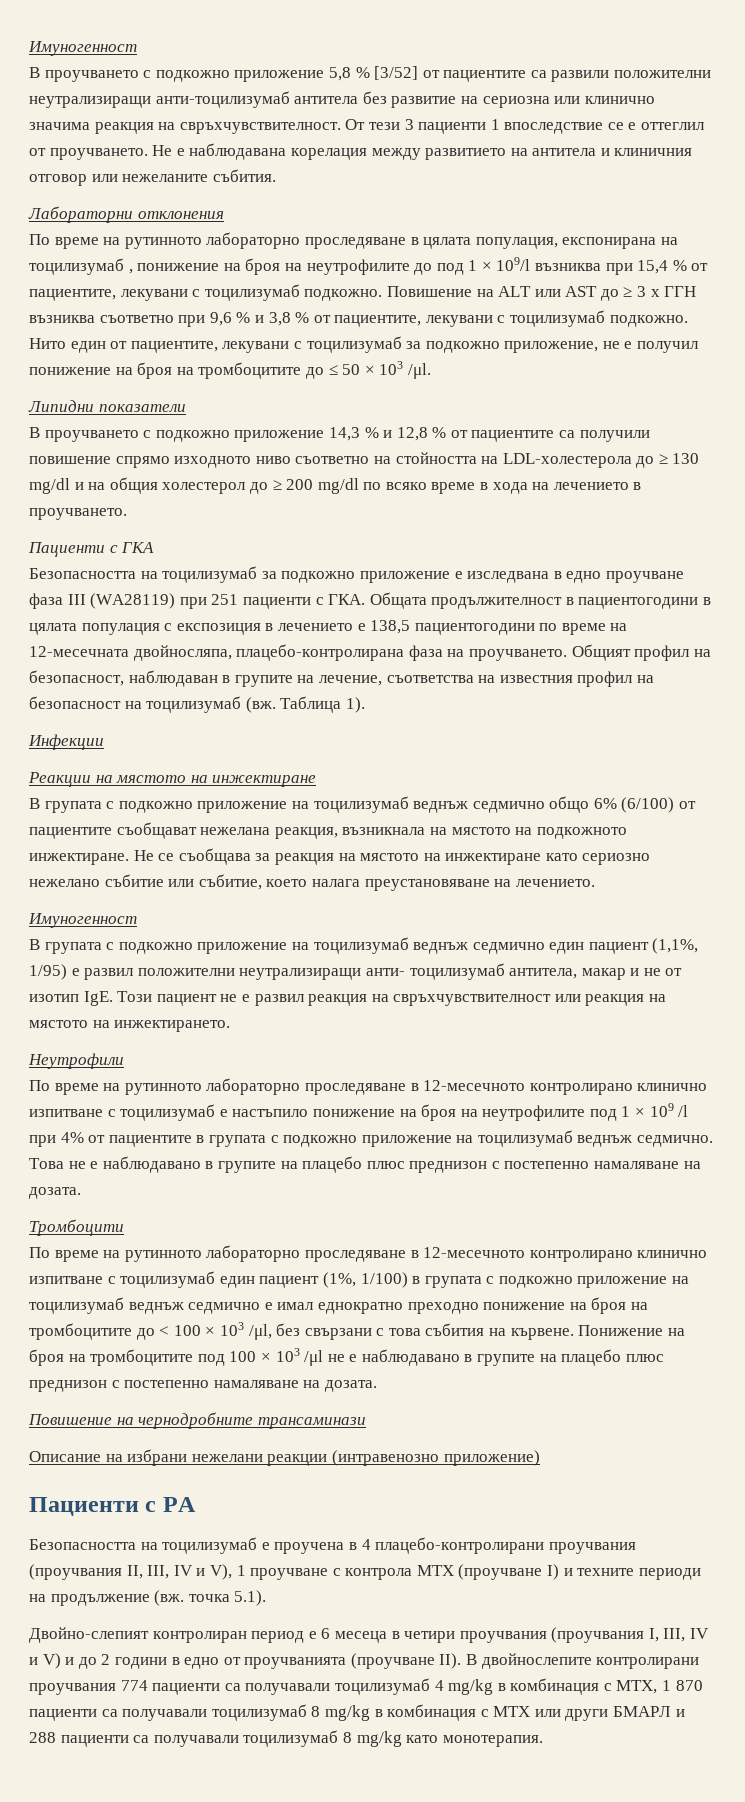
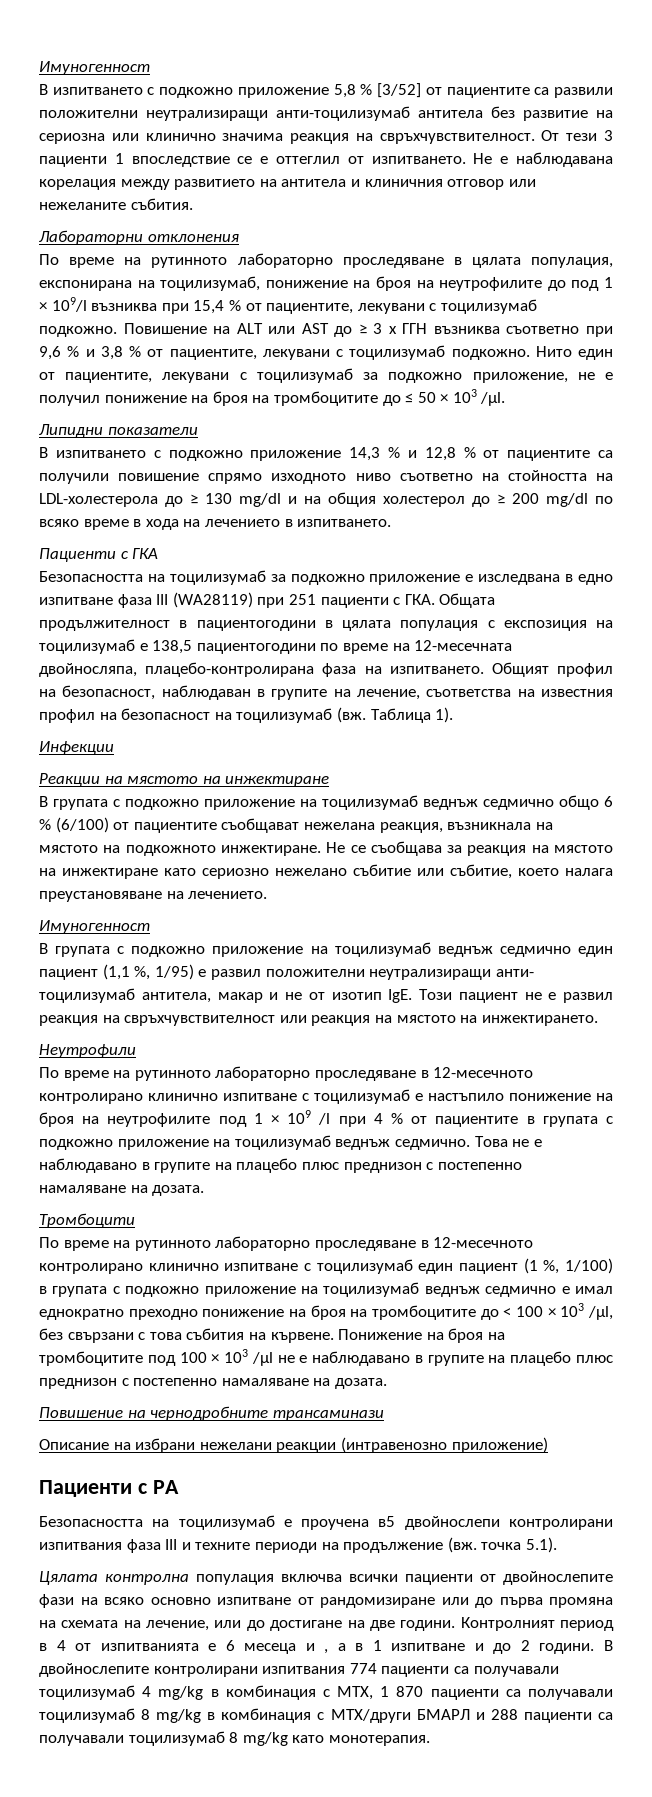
[28,41,137,56] [29,67,139,82] Имуногенност // В проучването -> [39,61,150,75] [39,84,143,95] Имуногенност // В изпитването
[49,148,148,160] проучването. -> [371,156,466,164] изпитването.
[29,258,133,275] тоцилизумаб , -> [160,276,261,291] тоцилизумаб,
[44,430,139,442] проучването -> [55,450,146,458] изпитването
[29,508,127,520] проучването. -> [297,519,392,527] изпитването.
[605,571,684,583] проучване -> [39,597,113,605] изпитване
[265,623,353,631] в лечението -> [596,620,613,628] [39,639,135,654] на тоцилизумаб
[468,649,567,661] проучването. -> [389,666,484,674] изпитването.
[593,798,617,809] 6% -> [604,796,613,807] [39,819,51,830] 6 %
[652,938,699,954] (1,1%, -> [102,964,151,980] (1,1 %,
[60,1132,84,1143] 4% -> [373,1113,403,1124] 4 %
[322,1272,356,1288] (1%, -> [523,1258,560,1274] (1 %,
[348,1537,636,1554] [29,1564,560,1580] в 4 плацебо-контролирани проучвания (проучвания II, III, IV и V), 1 проучване с контрола MTX (проучване I) -> [378,1516,613,1530] [39,1539,178,1553] в5 двойнослепи контролирани изпитвания фаза III
[29,1627,710,1643] [29,1653,462,1669] Двойно-слепият контролиран период е 6 месеца в четири проучвания (проучвания I, III, IV и V) и до 2 години в едно от проучванията (проучване II). -> [39,1571,613,1585] [39,1594,613,1608] [39,1617,615,1631] [39,1640,595,1654] Цялата контролна популация включва всички пациенти от двойнослепите фази на всяко основно изпитване от рандомизиране или до първа промяна на схемата на лечение, или до достигане на две години. Контролният период в 4 от изпитванията е 6 месеца и , а в 1 изпитване и до 2 години.
[29,1683,116,1695] проучвания -> [262,1666,346,1674] изпитвания
[493,1706,609,1721] MTX или други -> [330,1709,411,1723] MTX/други

